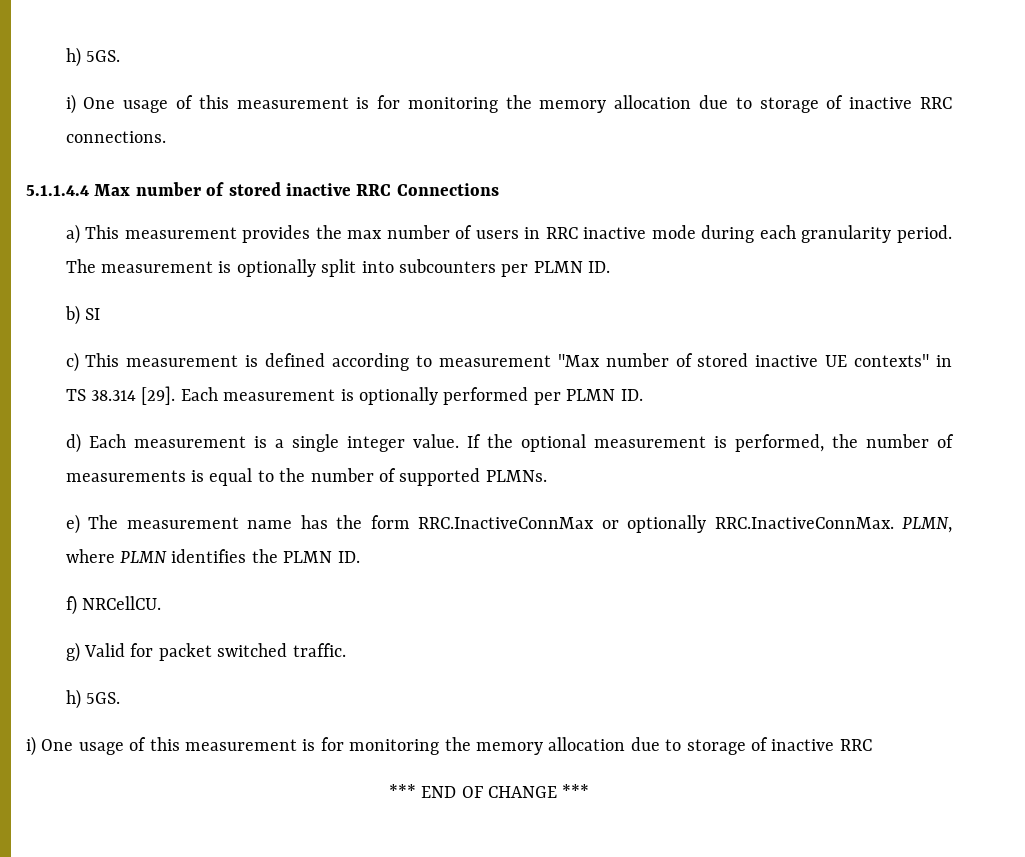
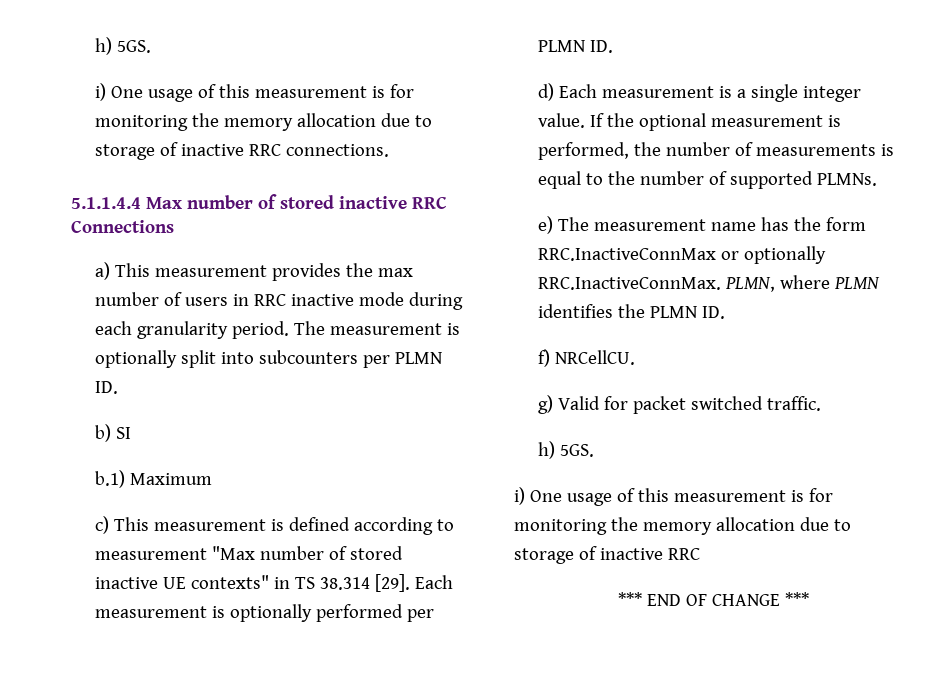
(100, 314) none -> [95,470,213,488] // b.1) Maximum

